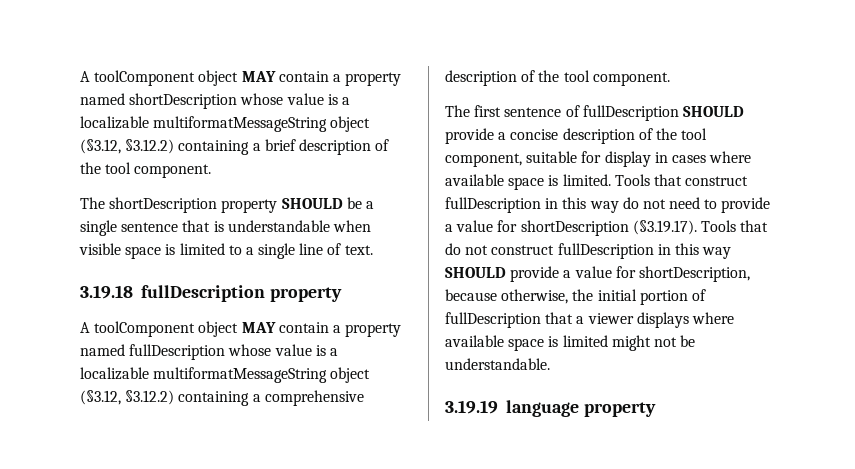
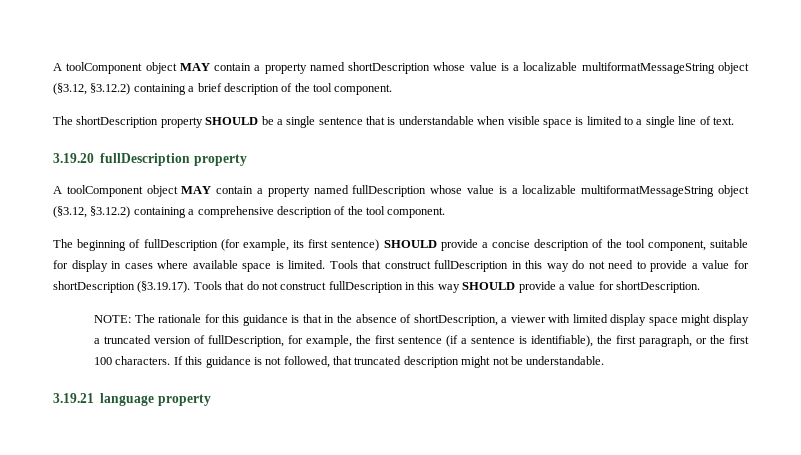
[80,285,133,299] 3.19.18 -> [53,153,94,163] 3.19.20
[474,105,679,121] first sentence of fullDescription -> [77,239,380,251] beginning of fullDescription (for example, its first sentence)
[638,266,750,282] [445,289,706,305] [445,312,734,328] [445,335,608,351] shortDescription, because otherwise, the initial portion of fullDescription that a viewer displays where available space is limited -> [616,281,700,293] [94,314,749,326] [94,335,750,347] [94,356,459,368] shortDescription. // NOTE: The rationale for this guidance is that in the absence of shortDescription, a viewer with limited display space might display a truncated version of fullDescription, for example, the first sentence (if a sentence is identifiable), the first paragraph, or the first 100 characters. If this guidance is not followed, that truncated description
[445,400,498,414] 3.19.19 -> [53,393,94,403] 3.19.21

